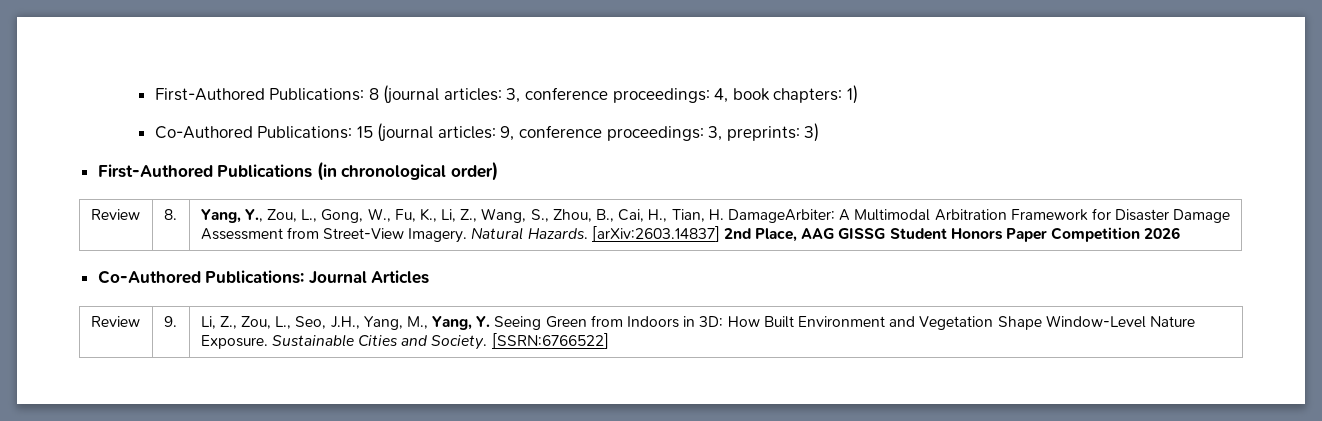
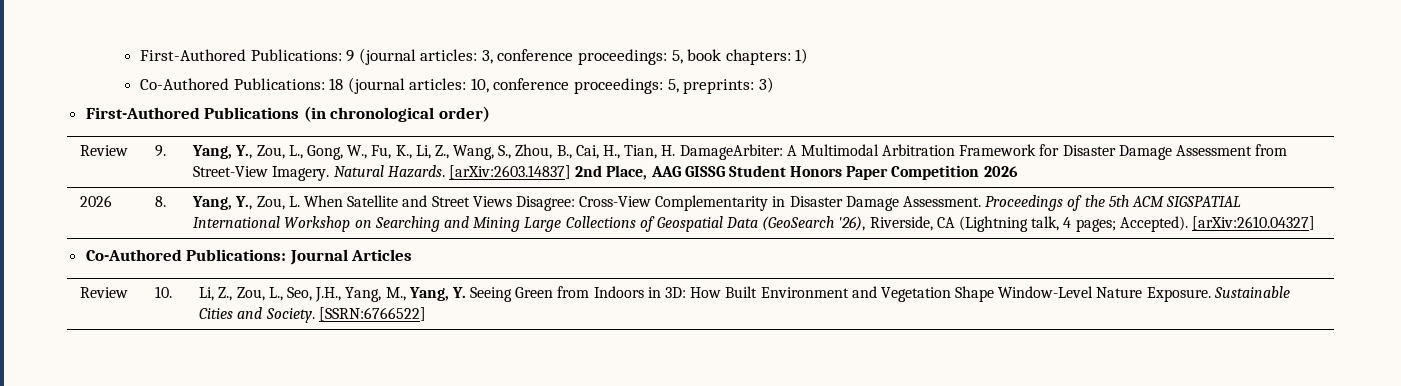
[368,88,379,100] 8 -> [346,50,355,62] 9
[714,88,729,103] 4, -> [671,50,683,64] 5,
[356,123,723,142] 15 (journal articles: 9, conference proceedings: 3, -> [329,77,679,94] 18 (journal articles: 10, conference proceedings: 5,
[163,209,177,220] 8. -> [155,145,167,157] 9.
(1181, 233) none -> [80,195,113,207] [155,196,167,207] [192,195,1242,211] [193,216,1315,232] // 2026 | 8. | Yang, Y., Zou, L. When Satellite and Street Views Disagree: Cross-View Complementarity in Disaster Damage Assessment. Proceedings of the 5th ACM SIGSPATIAL International Workshop on Searching and Mining Large Collections of Geospatial Data (GeoSearch '26), Riverside, CA (Lightning talk, 4 pages; Accepted). [arXiv:2610.04327]
[163,316,177,327] 9. -> [155,286,173,298] 10.

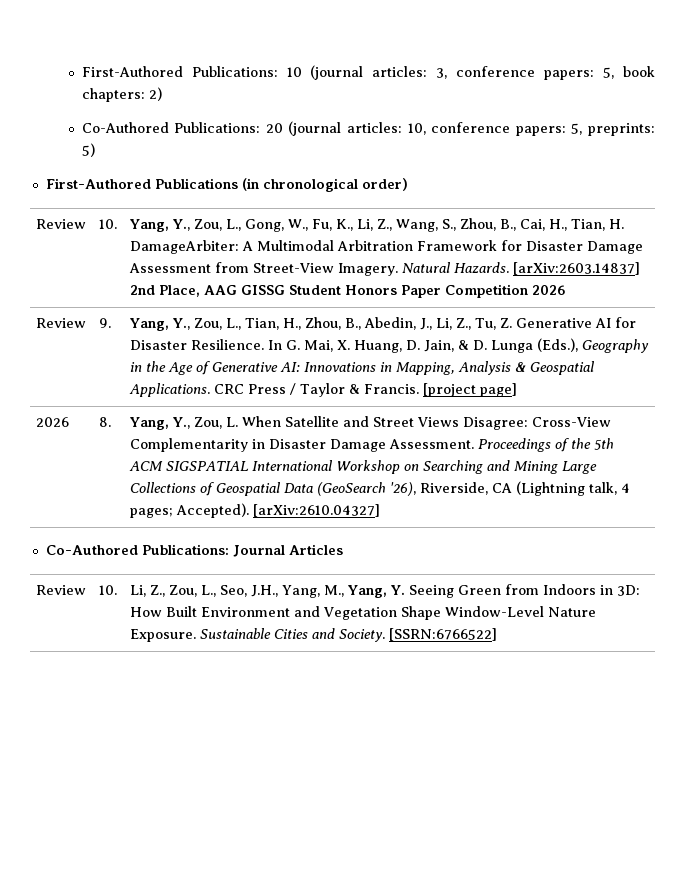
[346,50,355,62] 9 -> [286,67,302,77] 10
[578,49,668,65] proceedings: -> [544,70,595,80] papers:
[795,48,809,64] [139,78,344,90] 1) // Co-Authored Publications: 18 -> [148,87,162,101] [81,122,283,133] 2) // Co-Authored Publications: 20
[574,78,664,94] proceedings: -> [515,126,566,136] papers:
[758,77,774,93] 3) -> [81,143,95,157] 5)
[155,145,167,157] 9. -> [99,219,118,229] 10.
(1018, 171) none -> [36,318,87,328] [99,318,112,328] [130,317,637,331] [130,338,650,353] [130,361,596,375] [129,383,518,397] // Review | 9. | Yang, Y., Zou, L., Tian, H., Zhou, B., Abedin, J., Li, Z., Tu, Z. Generative AI for Disaster Resilience. In G. Mai, X. Huang, D. Jain, & D. Lunga (Eds.), Geography in the Age of Generative AI: Innovations in Mapping, Analysis & Geospatial Applications. CRC Press / Taylor & Francis. [project page]

